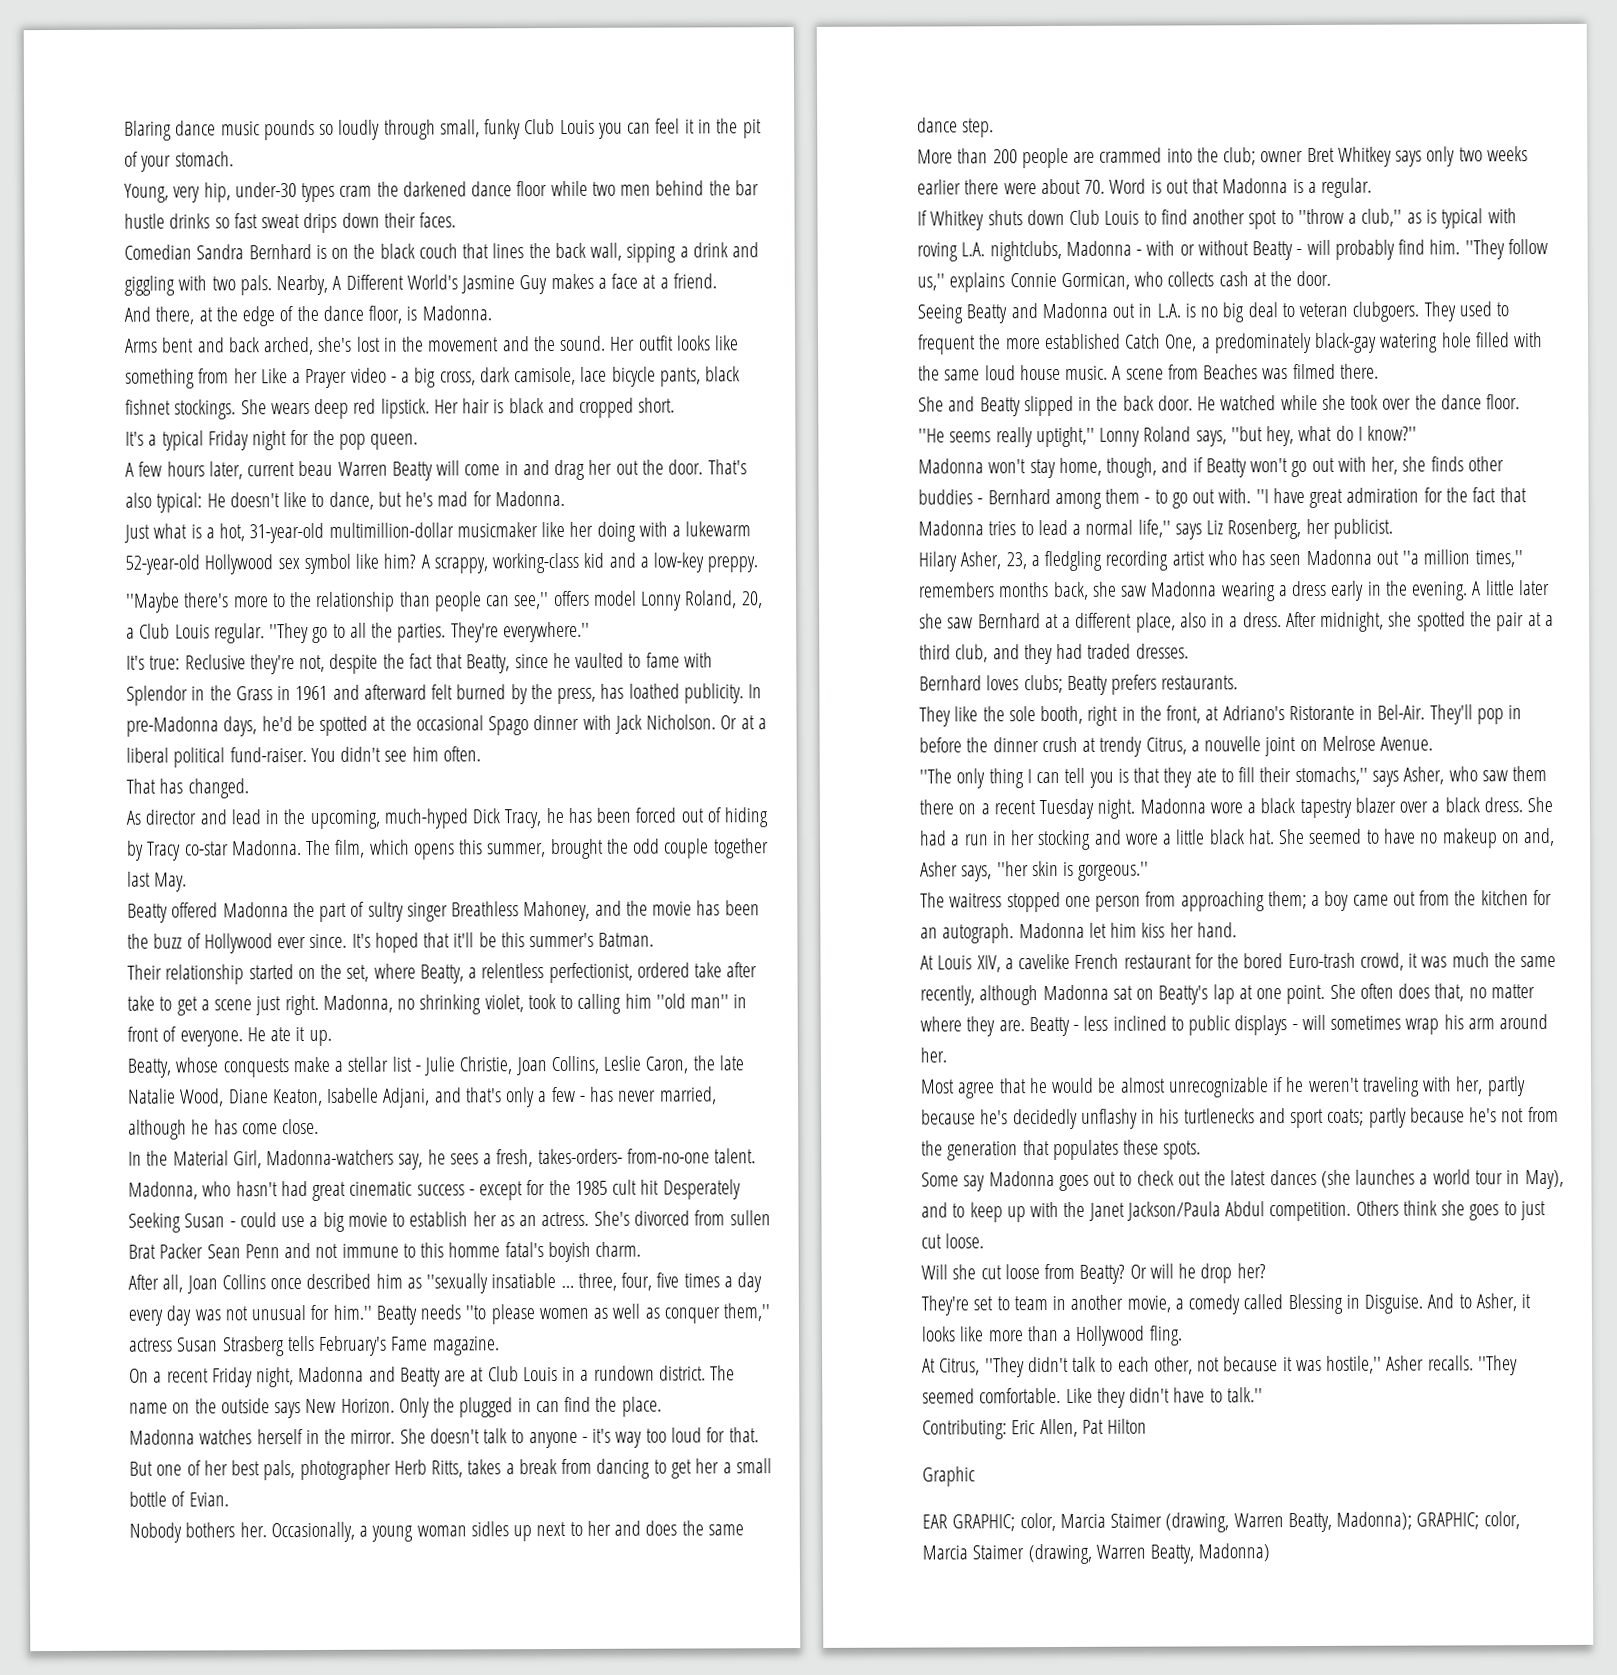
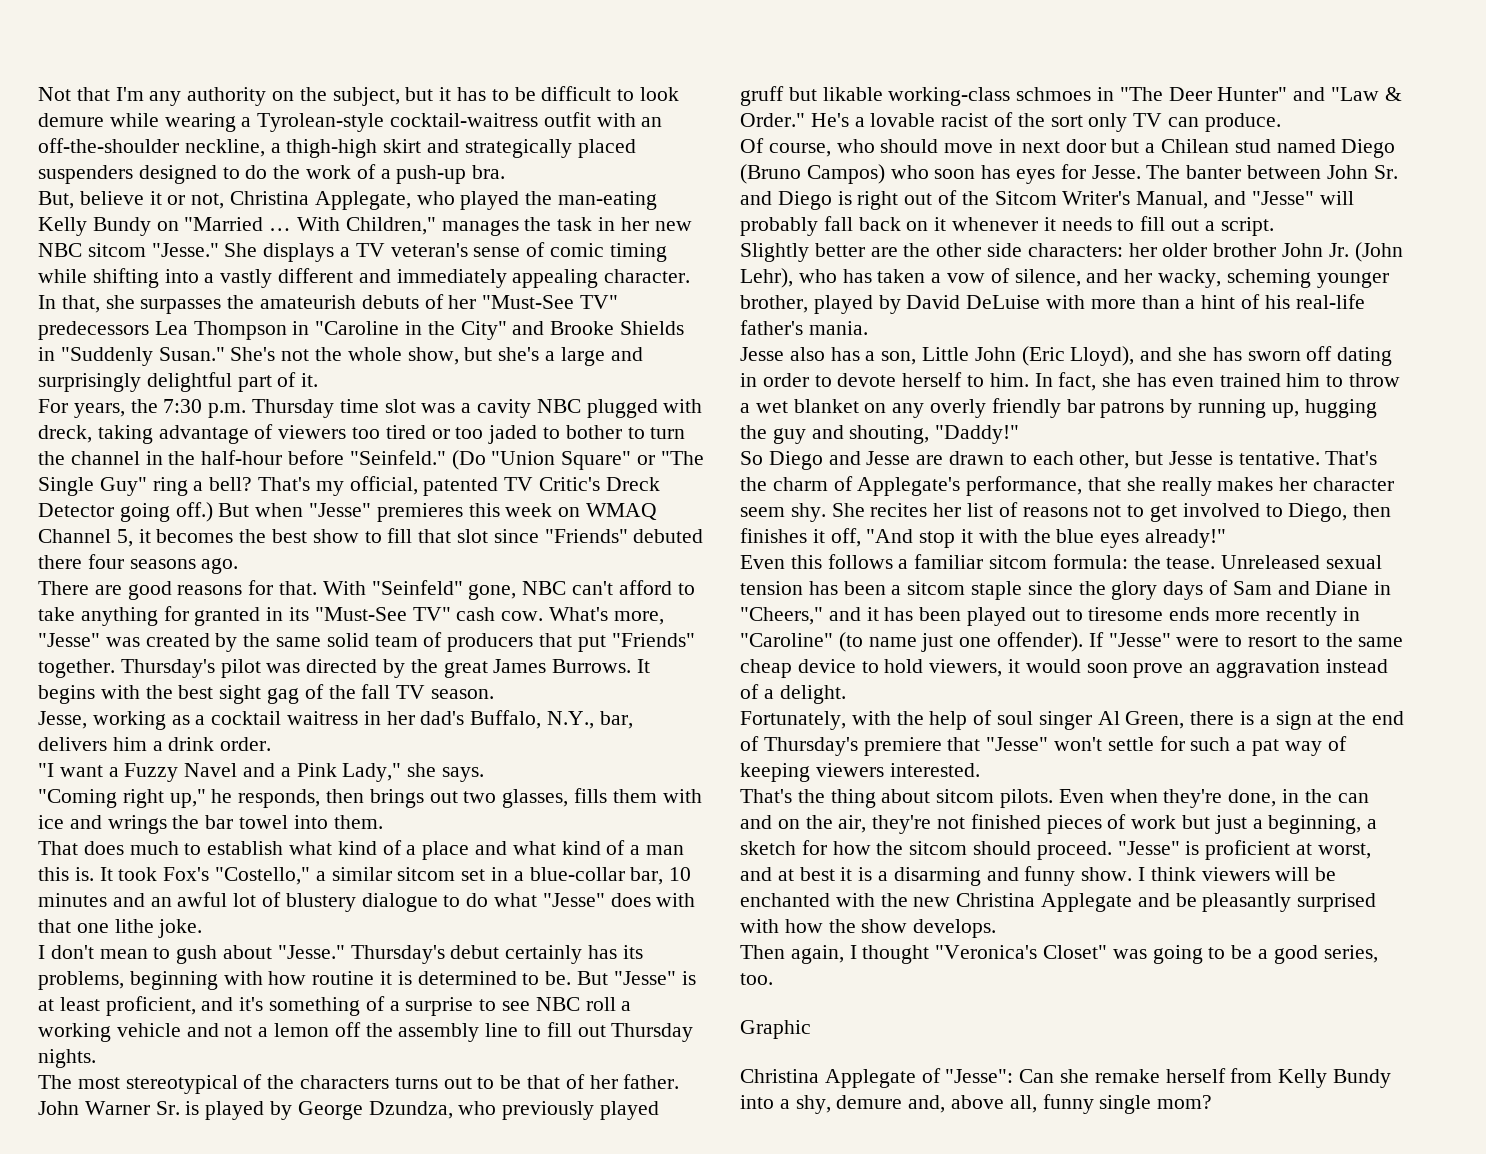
[124,118,762,141] [124,151,234,172] [124,180,759,203] [124,212,457,234] [124,242,760,263] [124,273,717,296] [124,305,492,327] [124,335,740,356] [125,366,741,389] [125,397,676,420] [125,429,419,451] [125,459,747,481] [125,490,565,513] [124,521,752,544] [125,552,759,575] [126,590,763,613] [126,621,590,644] [126,652,713,675] [126,683,763,706] [126,714,767,737] [126,746,481,768] [126,778,249,799] [126,807,769,830] [127,838,769,861] [127,871,188,892] [127,900,760,923] [127,932,655,954] [127,962,758,985] [127,993,748,1016] [127,1026,332,1047] [127,1055,744,1078] [128,1086,717,1108] [128,1118,320,1140] [128,1148,757,1170] [128,1179,741,1201] [128,1210,771,1233] [128,1241,642,1263] [128,1272,763,1294] [128,1303,771,1326] [129,1335,500,1357] [129,1365,736,1388] [129,1396,662,1419] [129,1427,759,1449] [129,1458,772,1481] [129,1491,229,1507] [129,1520,744,1543] [917,117,995,138] [917,146,1528,169] [917,177,1373,198] [917,208,1517,231] [917,239,1548,262] [917,270,1332,293] [917,301,1510,324] [917,332,1544,355] [918,363,1379,381] [918,394,1521,417] [918,425,1418,448] [918,456,1504,479] [918,487,1527,510] [918,518,1393,540] [918,549,1523,572] [918,580,1550,602] [919,611,1554,633] [919,643,1189,665] [919,674,1239,695] [919,704,1523,727] [919,735,1434,757] [919,766,1548,789] [919,797,1554,820] [919,828,1556,851] [920,860,1150,882] [920,890,1552,913] [920,922,1237,944] [920,952,1557,973] [920,983,1535,1006] [920,1014,1549,1037] [920,1047,947,1063] [920,1076,1526,1099] [921,1106,1559,1130] [921,1139,1202,1161] [921,1169,1564,1192] [921,1200,1546,1223] [921,1233,985,1249] [921,1263,1266,1284] [921,1293,1532,1316] [921,1325,1183,1346] [922,1355,1518,1378] [922,1387,1263,1408] [922,1418,1148,1440] [922,1466,975,1487] [922,1511,1520,1533] [922,1543,1271,1565] Blaring dance music pounds so loudly through small, funky Club Louis you can feel it in the pit of your stomach. // Young, very hip, under-30 types cram the darkened dance floor while two men behind the bar hustle drinks so fast sweat drips down their faces. // Comedian Sandra Bernhard is on the black couch that lines the back wall, sipping a drink and giggling with two pals. Nearby, A Different World's Jasmine Guy makes a face at a friend. // And there, at the edge of the dance floor, is Madonna. // Arms bent and back arched, she's lost in the movement and the sound. Her outfit looks like something from her Like a Prayer video - a big cross, dark camisole, lace bicycle pants, black fishnet stockings. She wears deep red lipstick. Her hair is black and cropped short. // It's a typical Friday night for the pop queen. // A few hours later, current beau Warren Beatty will come in and drag her out the door. That's also typical: He doesn't like to dance, but he's mad for Madonna. // Just what is a hot, 31-year-old multimillion-dollar musicmaker like her doing with a lukewarm 52-year-old Hollywood sex symbol like him? A scrappy, working-class kid and a low-key preppy. // ''Maybe there's more to the relationship than people can see,'' offers model Lonny Roland, 20, a Club Louis regular. ''They go to all the parties. They're everywhere.'' // It's true: Reclusive they're not, despite the fact that Beatty, since he vaulted to fame with Splendor in the Grass in 1961 and afterward felt burned by the press, has loathed publicity. In pre-Madonna days, he'd be spotted at the occasional Spago dinner with Jack Nicholson. Or at a liberal political fund-raiser. You didn't see him often. // That has changed. // As director and lead in the upcoming, much-hyped Dick Tracy, he has been forced out of hiding by Tracy co-star Madonna. The film, which opens this summer, brought the odd couple together last May. // Beatty offered Madonna the part of sultry singer Breathless Mahoney, and the movie has been the buzz of Hollywood ever since. It's hoped that it'll be this summer's Batman. // Their relationship started on the set, where Beatty, a relentless perfectionist, ordered take after take to get a scene just right. Madonna, no shrinking violet, took to calling him ''old man'' in front of everyone. He ate it up. // Beatty, whose conquests make a stellar list - Julie Christie, Joan Collins, Leslie Caron, the late Natalie Wood, Diane Keaton, Isabelle Adjani, and that's only a few - has never married, although he has come close. // In the Material Girl, Madonna-watchers say, he sees a fresh, takes-orders- from-no-one talent. Madonna, who hasn't had great cinematic success - except for the 1985 cult hit Desperately Seeking Susan - could use a big movie to establish her as an actress. She's divorced from sullen Brat Packer Sean Penn and not immune to this homme fatal's boyish charm. // After all, Joan Collins once described him as ''sexually insatiable … three, four, five times a day every day was not unusual for him.'' Beatty needs ''to please women as well as conquer them,'' actress Susan Strasberg tells February's Fame magazine. // On a recent Friday night, Madonna and Beatty are at Club Louis in a rundown district. The name on the outside says New Horizon. Only the plugged in can find the place. // Madonna watches herself in the mirror. She doesn't talk to anyone - it's way too loud for that. But one of her best pals, photographer Herb Ritts, takes a break from dancing to get her a small bottle of Evian. // Nobody bothers her. Occasionally, a young woman sidles up next to her and does the same dance step. // More than 200 people are crammed into the club; owner Bret Whitkey says only two weeks earlier there were about 70. Word is out that Madonna is a regular. // If Whitkey shuts down Club Louis to find another spot to ''throw a club,'' as is typical with roving L.A. nightclubs, Madonna - with or without Beatty - will probably find him. ''They follow us,'' explains Connie Gormican, who collects cash at the door. // Seeing Beatty and Madonna out in L.A. is no big deal to veteran clubgoers. They used to frequent the more established Catch One, a predominately black-gay watering hole filled with the same loud house music. A scene from Beaches was filmed there. // She and Beatty slipped in the back door. He watched while she took over the dance floor. // ''He seems really uptight,'' Lonny Roland says, ''but hey, what do I know?'' // Madonna won't stay home, though, and if Beatty won't go out with her, she finds other buddies - Bernhard among them - to go out with. ''I have great admiration for the fact that Madonna tries to lead a normal life,'' says Liz Rosenberg, her publicist. // Hilary Asher, 23, a fledgling recording artist who has seen Madonna out ''a million times,'' remembers months back, she saw Madonna wearing a dress early in the evening. A little later she saw Bernhard at a different place, also in a dress. After midnight, she spotted the pair at a third club, and they had traded dresses. // Bernhard loves clubs; Beatty prefers restaurants. // They like the sole booth, right in the front, at Adriano's Ristorante in Bel-Air. They'll pop in before the dinner crush at trendy Citrus, a nouvelle joint on Melrose Avenue. // ''The only thing I can tell you is that they ate to fill their stomachs,'' says Asher, who saw them there on a recent Tuesday night. Madonna wore a black tapestry blazer over a black dress. She had a run in her stocking and wore a little black hat. She seemed to have no makeup on and, Asher says, ''her skin is gorgeous.'' // The waitress stopped one person from approaching them; a boy came out from the kitchen for an autograph. Madonna let him kiss her hand. // At Louis XIV, a cavelike French restaurant for the bored Euro-trash crowd, it was much the same recently, although Madonna sat on Beatty's lap at one point. She often does that, no matter where they are. Beatty - less inclined to public displays - will sometimes wrap his arm around her. // Most agree that he would be almost unrecognizable if he weren't traveling with her, partly because he's decidedly unflashy in his turtlenecks and sport coats; partly because he's not from the generation that populates these spots. // Some say Madonna goes out to check out the latest dances (she launches a world tour in May), and to keep up with the Janet Jackson/Paula Abdul competition. Others think she goes to just cut loose. // Will she cut loose from Beatty? Or will he drop her? // They're set to team in another movie, a comedy called Blessing in Disguise. And to Asher, it looks like more than a Hollywood fling. // At Citrus, ''They didn't talk to each other, not because it was hostile,'' Asher recalls. ''They seemed comfortable. Like they didn't have to talk.'' // Contributing: Eric Allen, Pat Hilton // Graphic // EAR GRAPHIC; color, Marcia Staimer (drawing, Warren Beatty, Madonna); GRAPHIC; color, Marcia Staimer (drawing, Warren Beatty, Madonna) -> [38,86,680,106] [38,112,663,132] [38,138,636,158] [38,164,506,184] [38,191,658,210] [38,217,692,236] [38,242,667,262] [38,268,691,288] [38,294,619,314] [38,321,685,340] [38,347,643,366] [38,372,319,392] [38,399,703,418] [38,424,686,444] [38,450,704,470] [38,476,660,496] [38,502,658,522] [38,528,704,547] [38,554,239,574] [38,580,695,600] [38,606,664,626] [38,632,695,652] [38,659,651,678] [38,684,495,704] [38,710,633,730] [38,737,272,751] [38,763,485,782] [38,788,702,808] [38,815,383,834] [38,840,685,860] [38,867,692,885] [38,892,696,912] [38,919,203,938] [38,945,643,964] [38,971,696,990] [38,996,632,1016] [38,1022,694,1042] [38,1049,96,1068] [38,1074,680,1094] [38,1101,660,1120] [740,86,1402,106] [740,112,1281,132] [740,138,1396,158] [740,164,1398,184] [740,190,1354,210] [740,216,1274,236] [740,242,1403,262] [740,268,1389,288] [740,294,1365,314] [740,320,868,335] [740,346,1393,366] [740,372,1401,391] [740,398,1377,418] [740,425,1020,444] [740,451,1378,470] [740,476,1395,496] [740,502,1392,522] [740,528,1227,548] [740,554,1383,569] [740,580,1392,600] [740,607,1360,626] [740,632,1404,652] [740,659,1388,678] [740,684,846,704] [740,710,1405,730] [740,736,1347,756] [740,763,980,782] [740,789,1369,808] [740,814,1378,834] [740,840,1371,860] [740,866,1337,886] [740,893,1377,912] [740,919,997,938] [740,945,1378,964] [740,973,773,985] [740,1020,811,1039] [740,1068,1392,1088] [740,1094,1213,1114] Not that I'm any authority on the subject, but it has to be difficult to look demure while wearing a Tyrolean-style cocktail-waitress outfit with an off-the-shoulder neckline, a thigh-high skirt and strategically placed suspenders designed to do the work of a push-up bra. // But, believe it or not, Christina Applegate, who played the man-eating Kelly Bundy on "Married … With Children," manages the task in her new NBC sitcom "Jesse." She displays a TV veteran's sense of comic timing while shifting into a vastly different and immediately appealing character. In that, she surpasses the amateurish debuts of her "Must-See TV" predecessors Lea Thompson in "Caroline in the City" and Brooke Shields in "Suddenly Susan." She's not the whole show, but she's a large and surprisingly delightful part of it. // For years, the 7:30 p.m. Thursday time slot was a cavity NBC plugged with dreck, taking advantage of viewers too tired or too jaded to bother to turn the channel in the half-hour before "Seinfeld." (Do "Union Square" or "The Single Guy" ring a bell? That's my official, patented TV Critic's Dreck Detector going off.) But when "Jesse" premieres this week on WMAQ Channel 5, it becomes the best show to fill that slot since "Friends" debuted there four seasons ago. // There are good reasons for that. With "Seinfeld" gone, NBC can't afford to take anything for granted in its "Must-See TV" cash cow. What's more, "Jesse" was created by the same solid team of producers that put "Friends" together. Thursday's pilot was directed by the great James Burrows. It begins with the best sight gag of the fall TV season. // Jesse, working as a cocktail waitress in her dad's Buffalo, N.Y., bar, delivers him a drink order. // "I want a Fuzzy Navel and a Pink Lady," she says. // "Coming right up," he responds, then brings out two glasses, fills them with ice and wrings the bar towel into them. // That does much to establish what kind of a place and what kind of a man this is. It took Fox's "Costello," a similar sitcom set in a blue-collar bar, 10 minutes and an awful lot of blustery dialogue to do what "Jesse" does with that one lithe joke. // I don't mean to gush about "Jesse." Thursday's debut certainly has its problems, beginning with how routine it is determined to be. But "Jesse" is at least proficient, and it's something of a surprise to see NBC roll a working vehicle and not a lemon off the assembly line to fill out Thursday nights. // The most stereotypical of the characters turns out to be that of her father. John Warner Sr. is played by George Dzundza, who previously played gruff but likable working-class schmoes in "The Deer Hunter" and "Law & Order." He's a lovable racist of the sort only TV can produce. // Of course, who should move in next door but a Chilean stud named Diego (Bruno Campos) who soon has eyes for Jesse. The banter between John Sr. and Diego is right out of the Sitcom Writer's Manual, and "Jesse" will probably fall back on it whenever it needs to fill out a script. // Slightly better are the other side characters: her older brother John Jr. (John Lehr), who has taken a vow of silence, and her wacky, scheming younger brother, played by David DeLuise with more than a hint of his real-life father's mania. // Jesse also has a son, Little John (Eric Lloyd), and she has sworn off dating in order to devote herself to him. In fact, she has even trained him to throw a wet blanket on any overly friendly bar patrons by running up, hugging the guy and shouting, "Daddy!" // So Diego and Jesse are drawn to each other, but Jesse is tentative. That's the charm of Applegate's performance, that she really makes her character seem shy. She recites her list of reasons not to get involved to Diego, then finishes it off, "And stop it with the blue eyes already!" // Even this follows a familiar sitcom formula: the tease. Unreleased sexual tension has been a sitcom staple since the glory days of Sam and Diane in "Cheers," and it has been played out to tiresome ends more recently in "Caroline" (to name just one offender). If "Jesse" were to resort to the same cheap device to hold viewers, it would soon prove an aggravation instead of a delight. // Fortunately, with the help of soul singer Al Green, there is a sign at the end of Thursday's premiere that "Jesse" won't settle for such a pat way of keeping viewers interested. // That's the thing about sitcom pilots. Even when they're done, in the can and on the air, they're not finished pieces of work but just a beginning, a sketch for how the sitcom should proceed. "Jesse" is proficient at worst, and at best it is a disarming and funny show. I think viewers will be enchanted with the new Christina Applegate and be pleasantly surprised with how the show develops. // Then again, I thought "Veronica's Closet" was going to be a good series, too. // Graphic // Christina Applegate of "Jesse": Can she remake herself from Kelly Bundy into a shy, demure and, above all, funny single mom?

